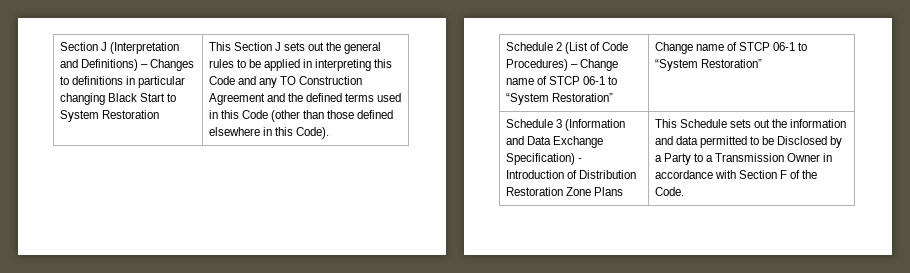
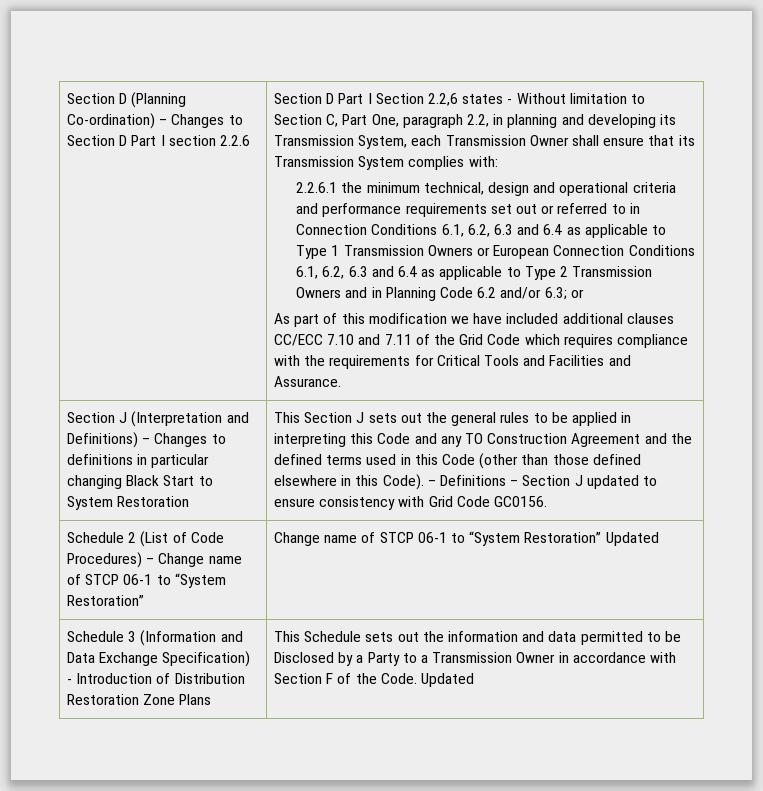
[59,42,98,51] Section -> [67,92,187,108] [67,113,243,129] [67,135,251,146] [274,93,645,106] [274,114,676,128] [274,135,695,149] [274,156,498,170] [296,182,676,196] [296,203,640,217] [296,224,666,238] [296,245,695,259] [296,266,653,280] [296,287,584,301] [274,313,674,327] [274,334,688,348] [274,355,631,369] [274,376,342,387] [67,412,116,423] Section D (Planning Co-ordination) – Changes to Section D Part I section 2.2.6 | Section D Part I Section 2.2,6 states - Without limitation to Section C, Part One, paragraph 2.2, in planning and developing its Transmission System, each Transmission Owner shall ensure that its Transmission System complies with: // 2.2.6.1 the minimum technical, design and operational criteria and performance requirements set out or referred to in Connection Conditions 6.1, 6.2, 6.3 and 6.4 as applicable to Type 1 Transmission Owners or European Connection Conditions 6.1, 6.2, 6.3 and 6.4 as applicable to Type 2 Transmission Owners and in Planning Code 6.2 and/or 6.3; or // As part of this modification we have included additional clauses CC/ECC 7.10 and 7.11 of the Grid Code which requires compliance with the requirements for Critical Tools and Facilities and Assurance. // Section
(330, 133) none -> [427,475,657,489] [274,496,548,510] – Definitions – Section J updated to ensure consistency with Grid Code GC0156.
(762, 63) none -> [605,532,659,546] Updated
(684, 191) none -> [421,673,475,687] Updated

